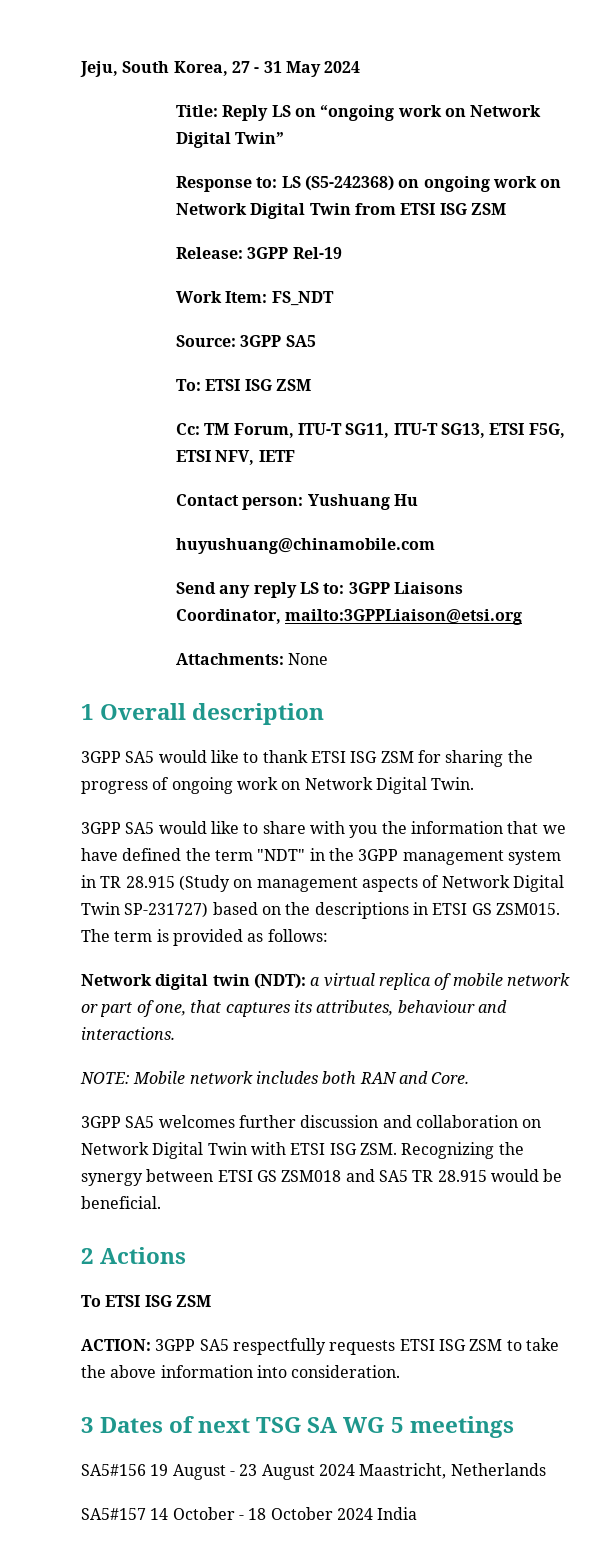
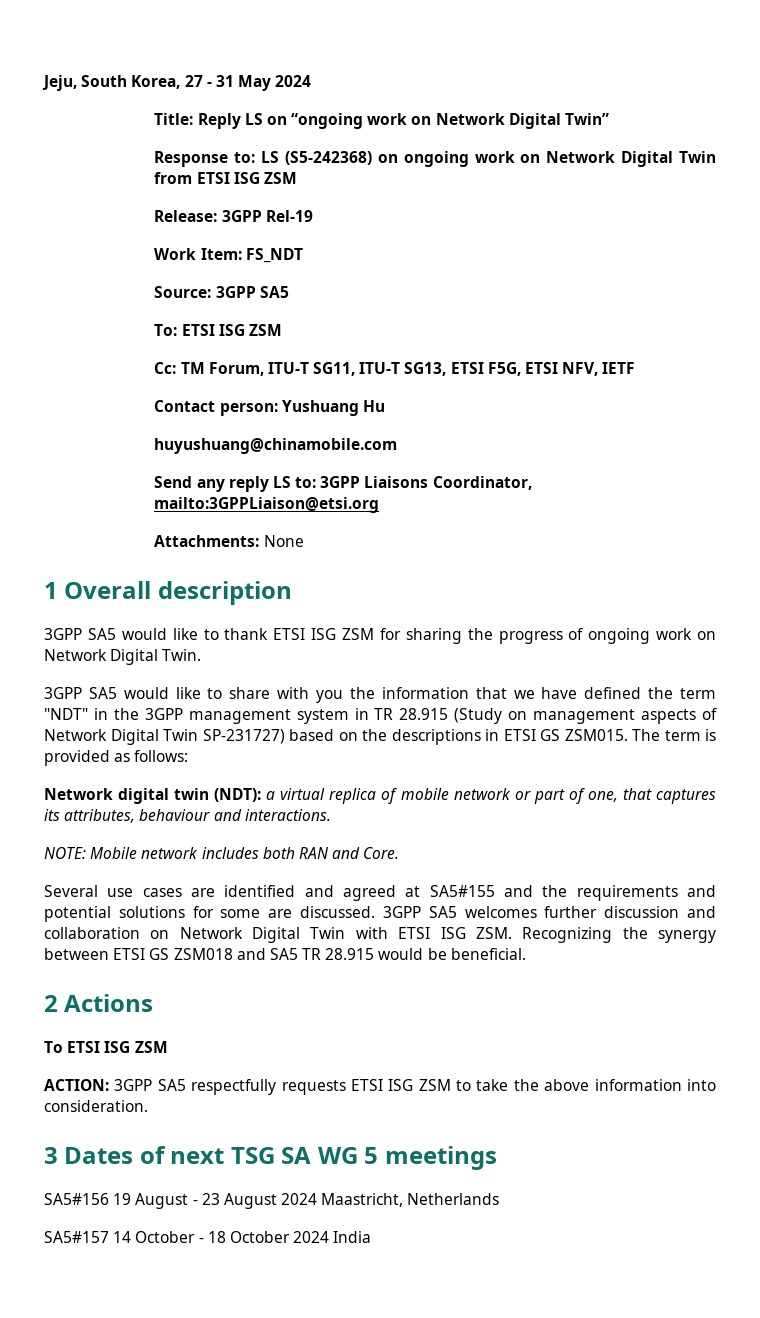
(470, 1078) none -> [44,885,716,901] [44,906,376,922] Several use cases are identified and agreed at SA5#155 and the requirements and potential solutions for some are discussed.

